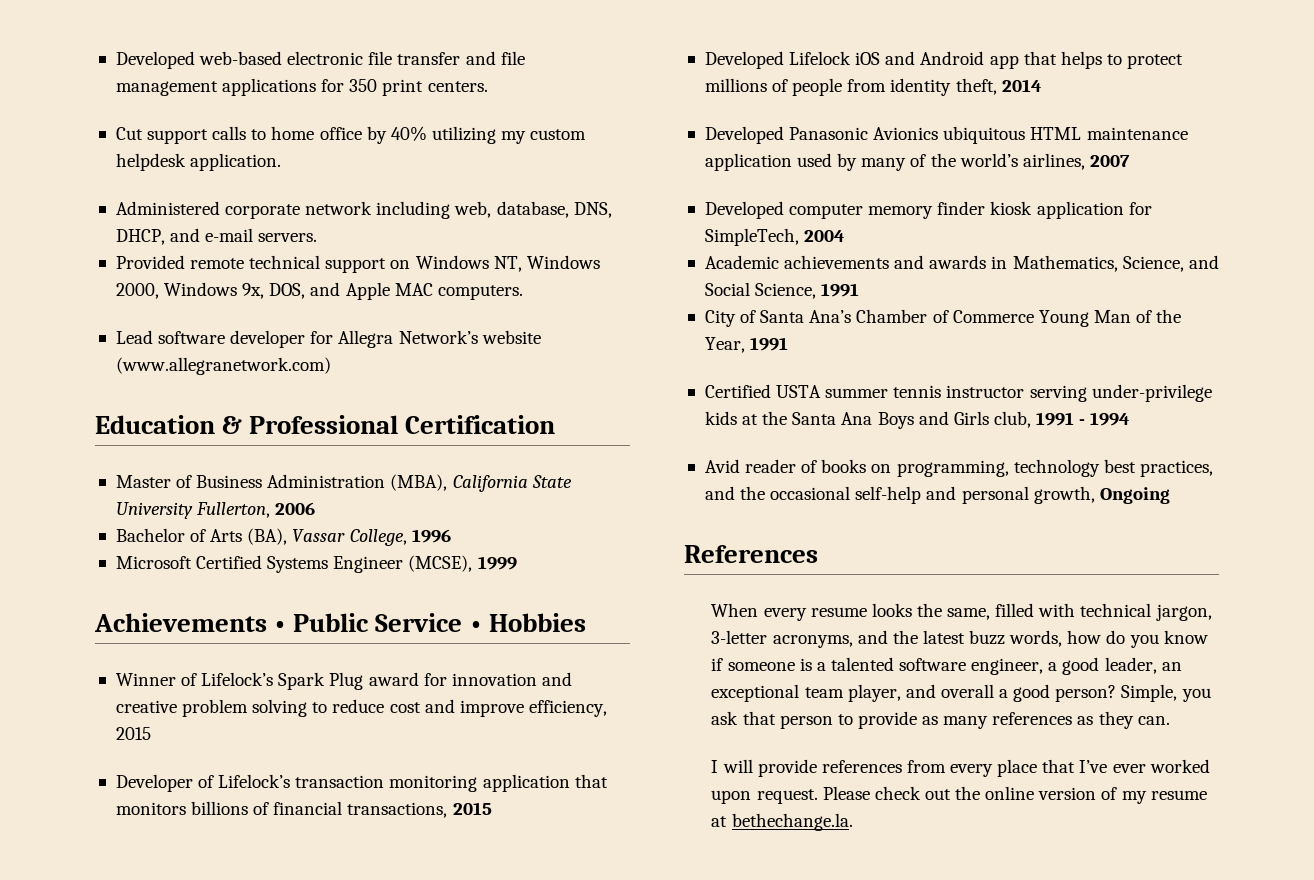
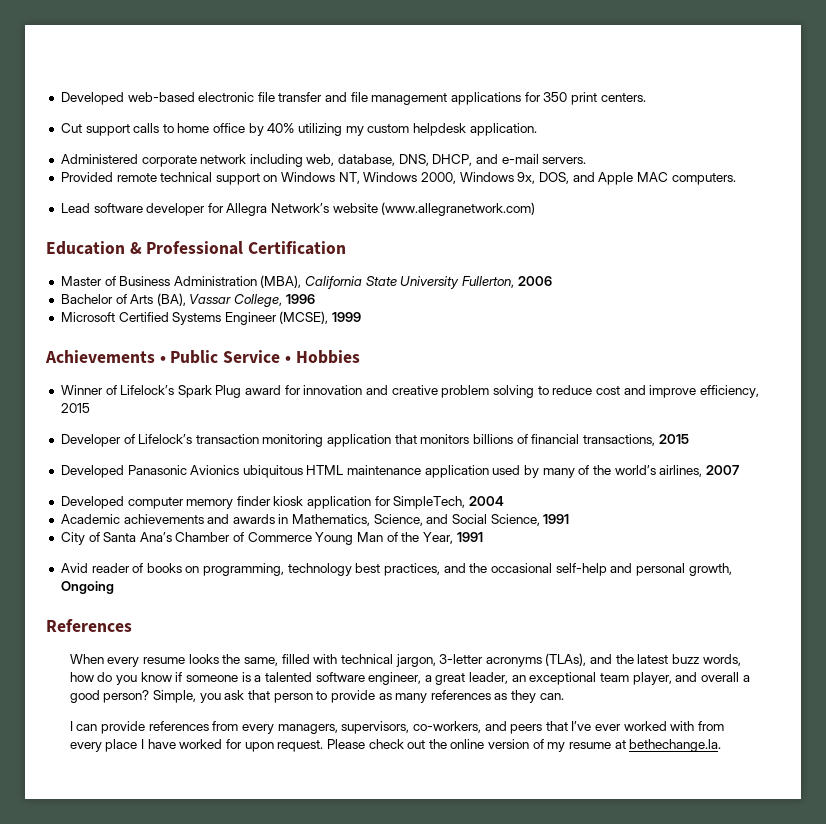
[704,51,1184,69] [704,78,1042,96] // Developed Lifelock iOS and Android app that helps to protect millions of people from identity theft, 2014 -> (689, 439) none
[704,384,1212,402] [704,411,1131,429] // Certified USTA summer tennis instructor serving under-privilege kids at the Santa Ana Boys and Girls club, 1991 - 1994 -> (483, 537) none
[772,635,853,648] acronyms, -> [485,653,587,667] acronyms (TLAs),
[1062,657,1100,675] good -> [435,673,466,685] great
[722,759,753,773] will -> [76,724,98,731] can
[997,759,1210,777] place that I’ve ever worked -> [277,721,725,734] [69,739,242,752] managers, supervisors, co-workers, and peers that I’ve ever worked with from every place I have worked for

